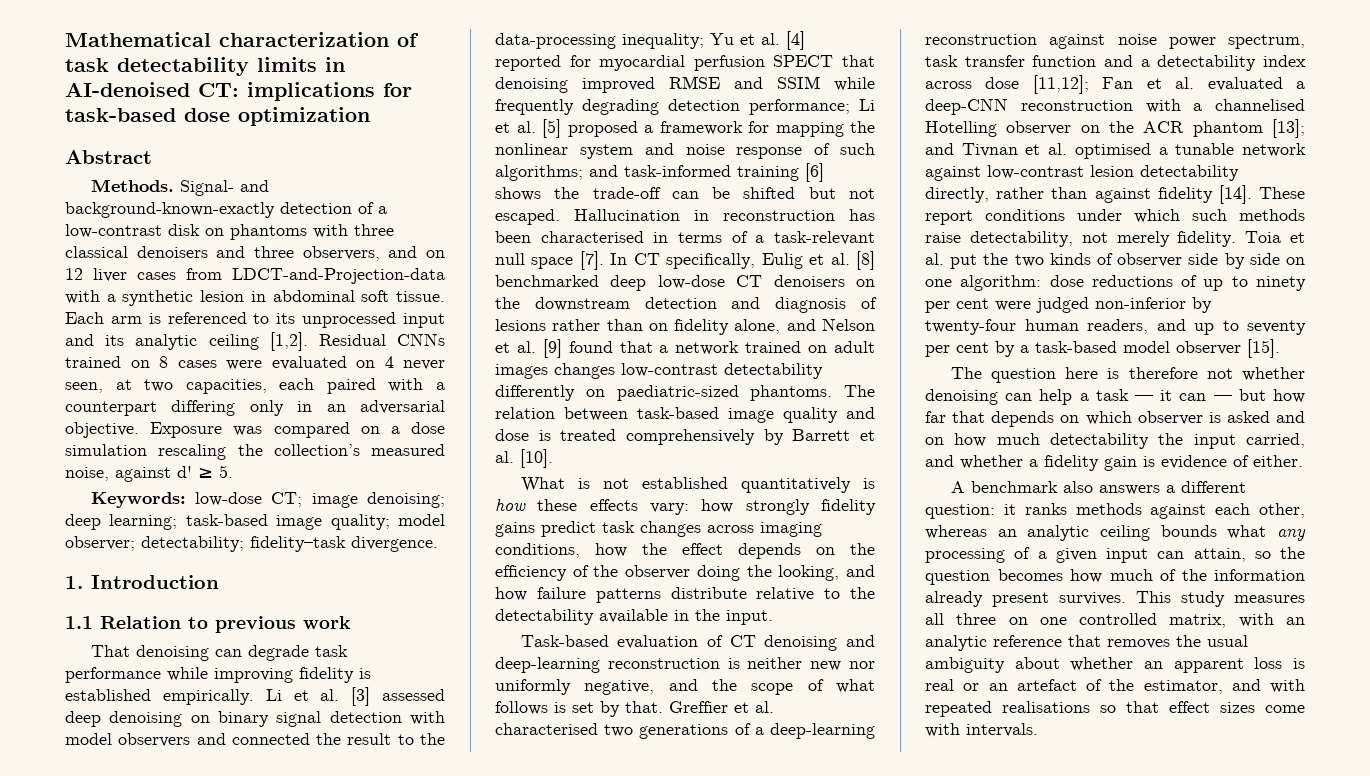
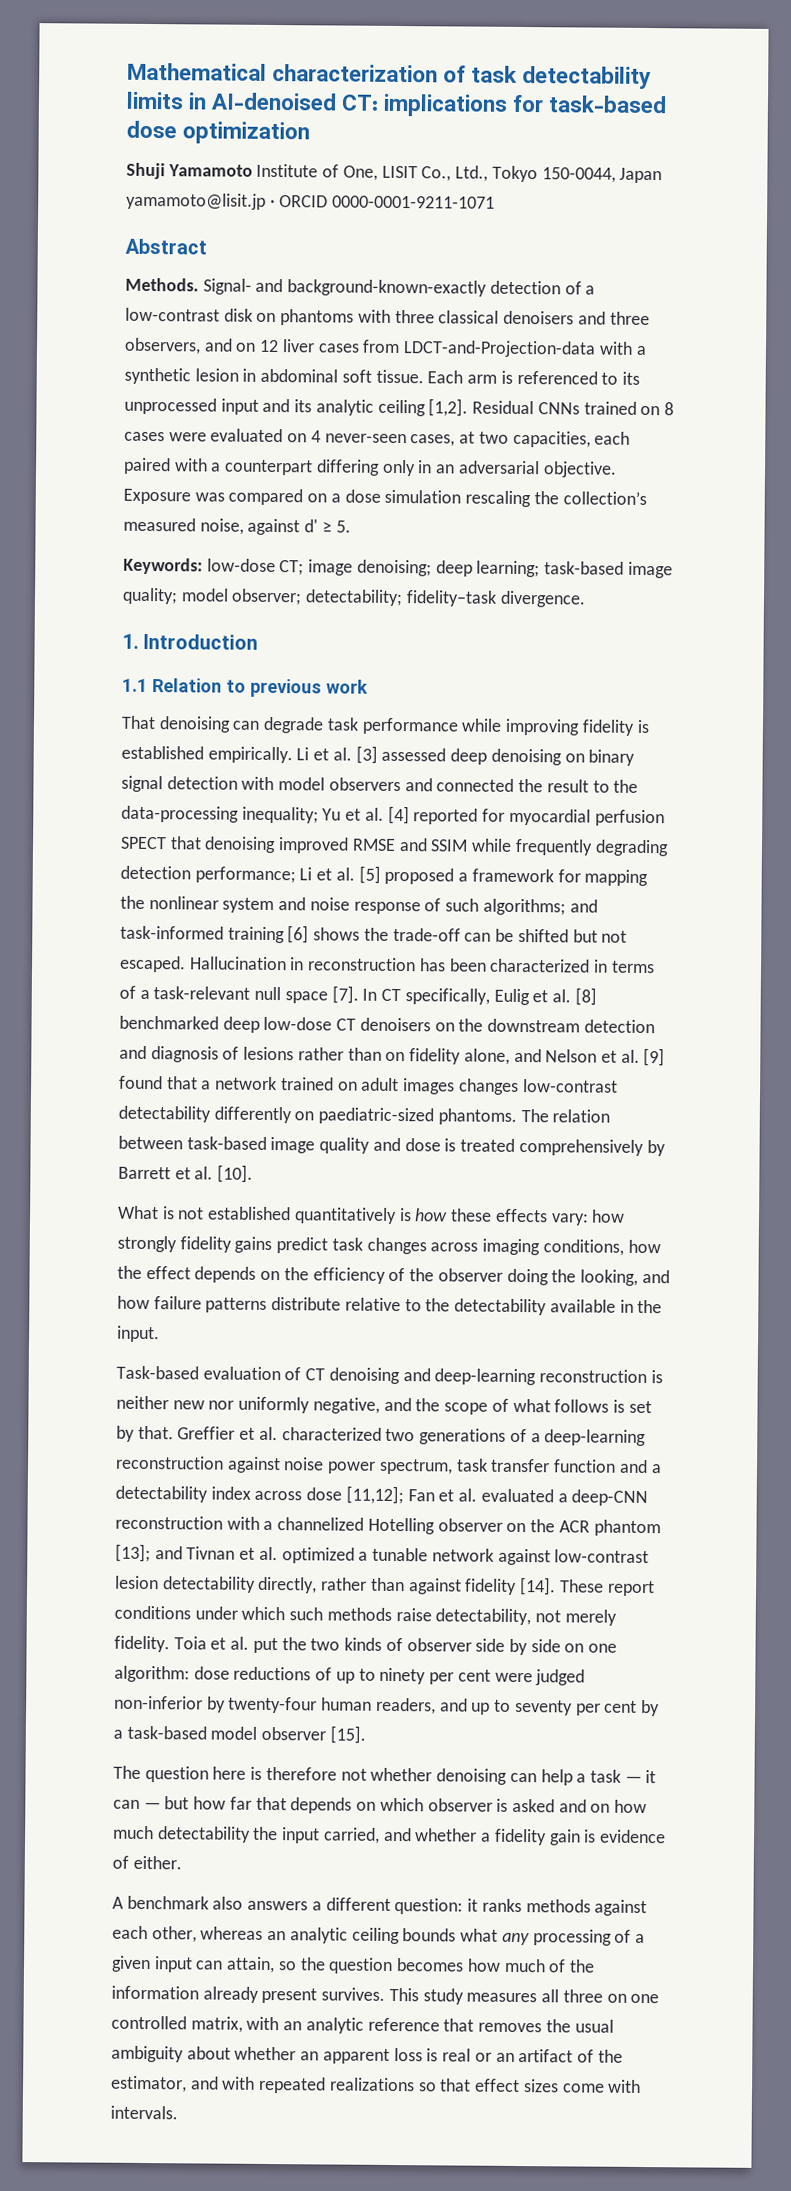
(370, 116) none -> [126,162,663,184] [126,192,496,210] // Shuji Yamamoto Institute of One, LISIT Co., Ltd., Tokyo 150-0044, Japan yamamoto@lisit.jp · ORCID 0000-0001-9211-1071
[403,360,445,370] [65,382,103,393] never seen, -> [324,433,456,447] never-seen cases,
[540,231,644,243] characterised -> [489,958,591,973] characterized
[495,723,598,735] characterised -> [281,1427,382,1441] characterized
[1215,99,1305,111] channelised -> [277,1517,365,1531] channelized
[1074,143,1151,159] optimised -> [281,1547,355,1564] optimized
[1016,679,1077,691] artefact -> [518,2049,574,2063] artifact
[1002,701,1090,713] realisations -> [329,2077,415,2092] realizations

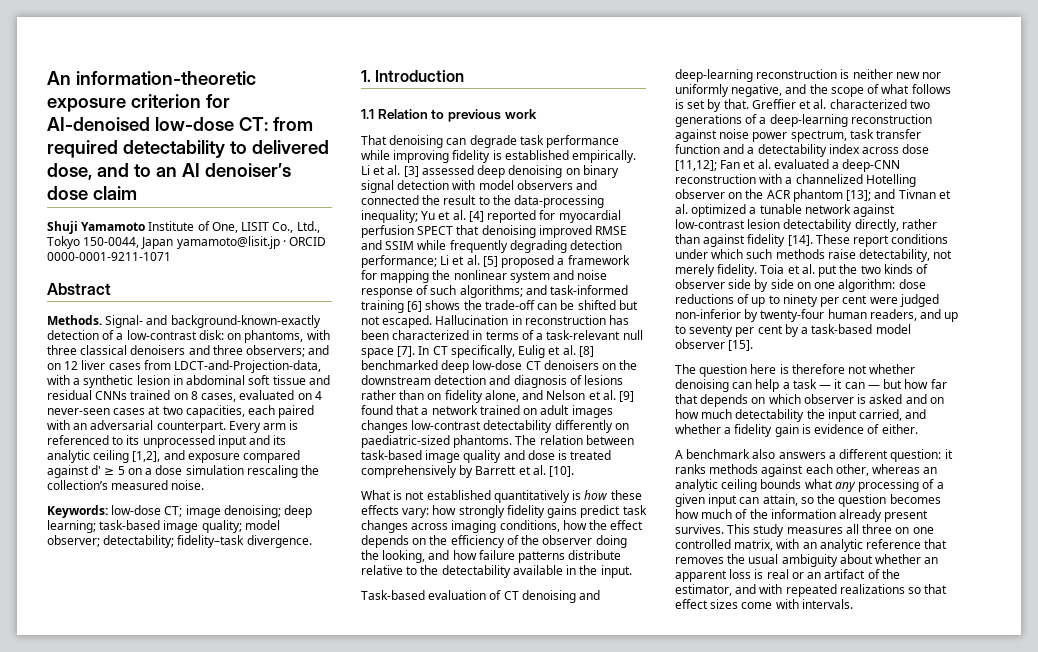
[127,62,652,90] [126,91,668,117] [126,120,311,145] Mathematical characterization of task detectability limits in AI-denoised CT: implications for task-based dose optimization -> [47,71,256,85] [47,94,230,112] [47,117,313,131] [47,140,329,158] [47,163,291,180] [47,186,137,200] An information-theoretic exposure criterion for AI-denoised low-dose CT: from required detectability to delivered dose, and to an AI denoiser’s dose claim
[223,308,355,326] disk on phantoms -> [198,330,304,343] disk: on phantoms,
[124,337,201,355] observers, -> [246,345,306,357] observers;
[403,340,597,358] LDCT-and-Projection-data -> [174,360,322,373] LDCT-and-Projection-data,
[375,369,464,384] tissue. Each -> [272,375,330,385] [47,390,322,402] [47,405,315,418] [47,420,261,433] tissue and residual CNNs trained on 8 cases, evaluated on 4 never-seen cases at two capacities, each paired with an adversarial counterpart. Every
[428,398,674,417] [124,428,631,448] [123,457,617,478] [123,488,304,506] [1,2]. Residual CNNs trained on 8 cases were evaluated on 4 never-seen cases, at two capacities, each paired with a counterpart differing only in an adversarial objective. Exposure was compared -> [132,450,301,463] [47,465,125,478] [1,2], and exposure compared against d' ≥ 5
[199,518,351,536] noise, against d' ≥ 5. -> [171,480,205,490] noise.

